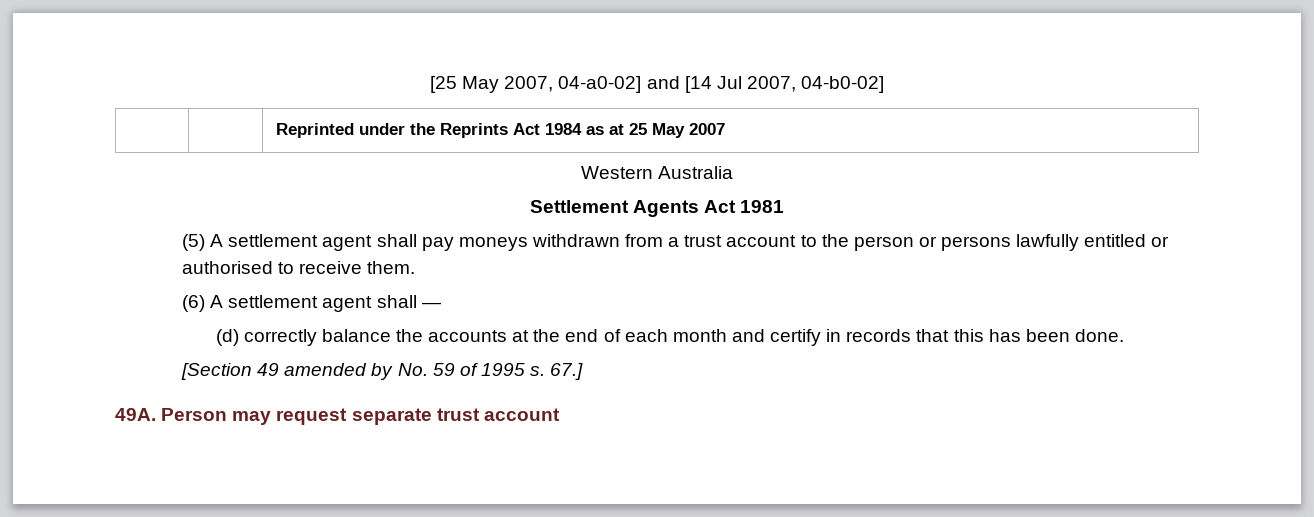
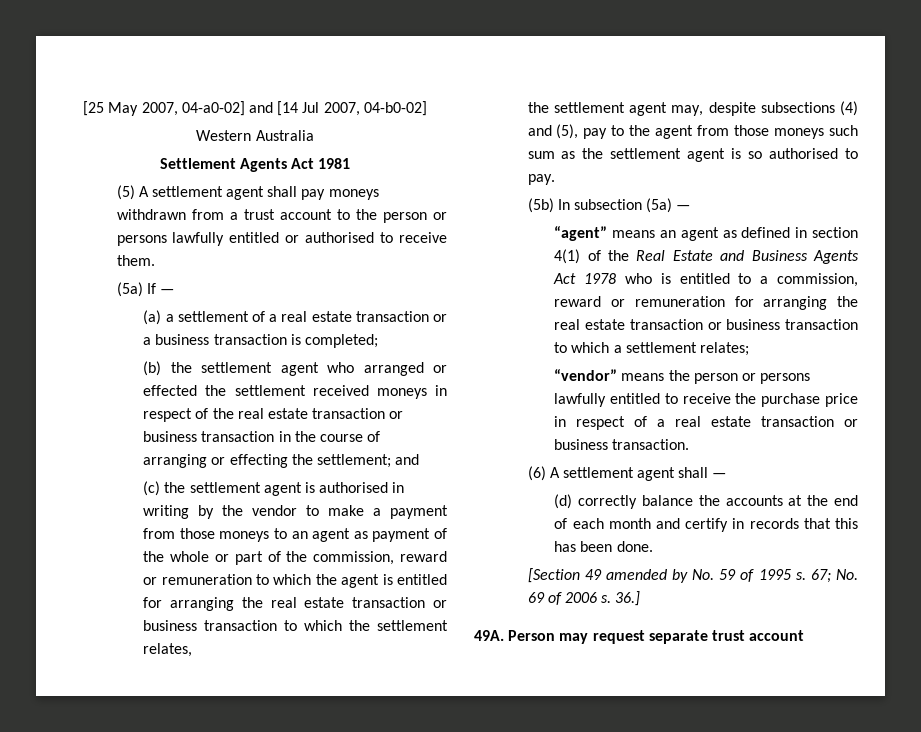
[276,123,726,138] // | | Reprinted under the Reprints Act 1984 as at 25 May 2007 -> (427, 108) none
(416, 267) none -> [116,282,174,297] [143,310,447,325] [143,334,379,348] [143,361,447,376] [143,385,447,399] [143,408,404,422] [143,431,381,442] [143,454,420,468] [143,481,405,496] [143,505,448,519] [143,528,447,542] [143,551,448,565] [143,574,447,588] [143,597,448,611] [143,620,448,631] [143,643,193,657] [527,101,858,116] [527,124,858,139] [527,148,858,162] [527,174,555,185] [527,198,691,213] [554,226,858,241] [554,249,859,264] [553,273,858,287] [554,296,858,310] [554,319,858,330] [554,342,750,356] [554,369,811,384] [554,393,858,407] [554,416,858,430] [554,439,690,450] // (5a) If — // (a) a settlement of a real estate transaction or a business transaction is completed; // (b) the settlement agent who arranged or effected the settlement received moneys in respect of the real estate transaction or business transaction in the course of arranging or effecting the settlement; and // (c) the settlement agent is authorised in writing by the vendor to make a payment from those moneys to an agent as payment of the whole or part of the commission, reward or remuneration to which the agent is entitled for arranging the real estate transaction or business transaction to which the settlement relates, // the settlement agent may, despite subsections (4) and (5), pay to the agent from those moneys such sum as the settlement agent is so authorised to pay. // (5b) In subsection (5a) — // “agent” means an agent as defined in section 4(1) of the Real Estate and Business Agents Act 1978 who is entitled to a commission, reward or remuneration for arranging the real estate transaction or business transaction to which a settlement relates; // “vendor” means the person or persons lawfully entitled to receive the purchase price in respect of a real estate transaction or business transaction.
[550,363,584,380] 67.] -> [810,569,858,583] [527,591,641,606] 67; No. 69 of 2006 s. 36.]

